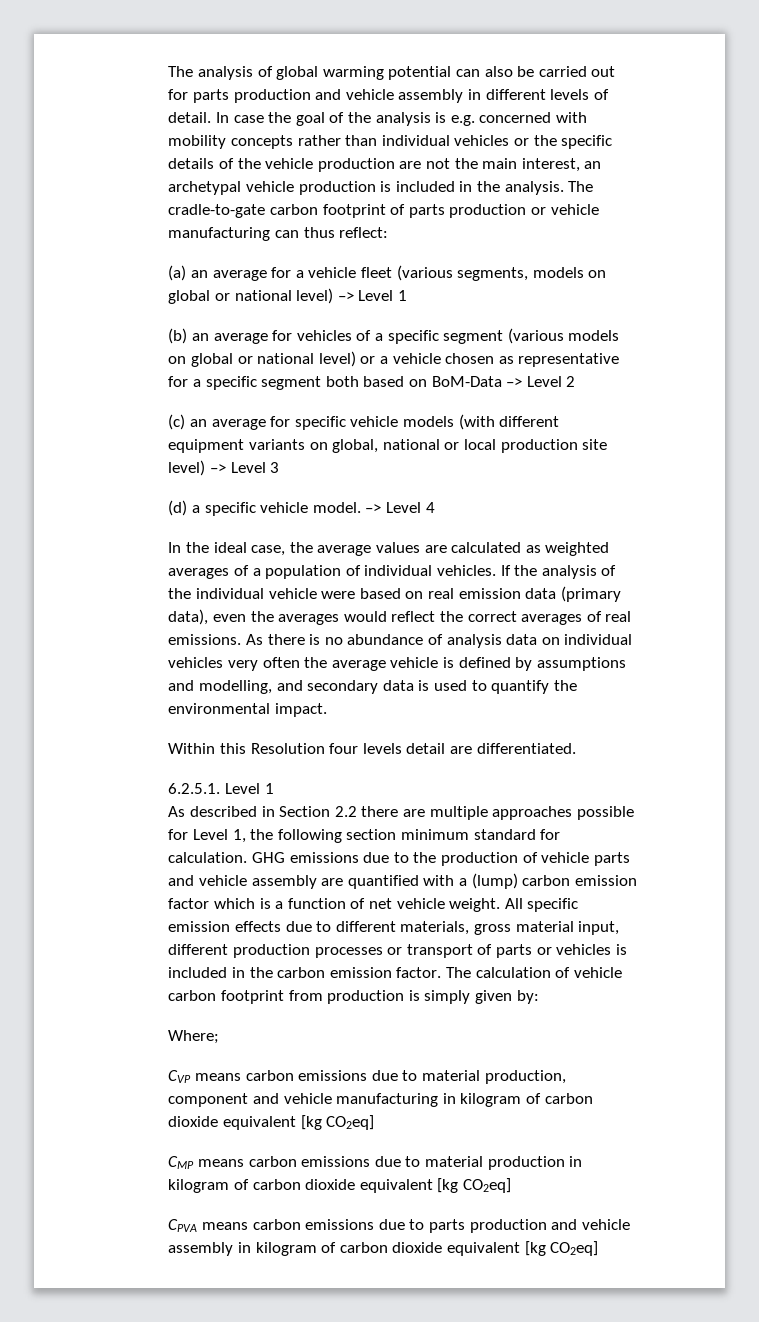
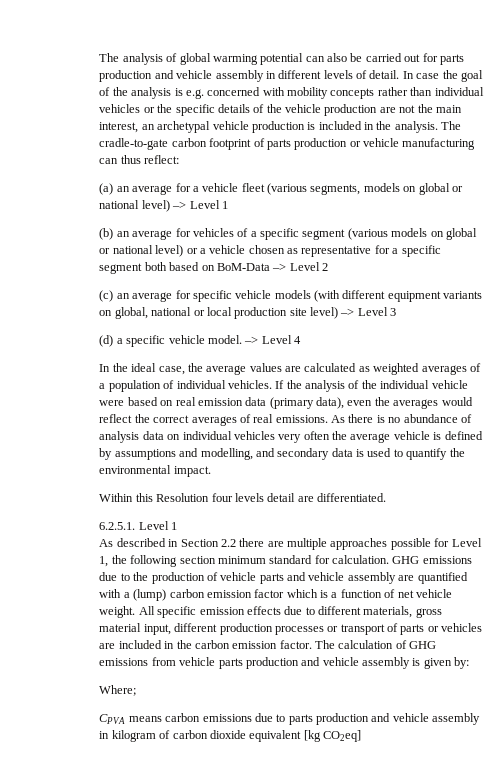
[615,944,627,955] is -> [99,643,116,649] are
[573,967,622,978] [168,990,539,1004] [168,1030,220,1044] [168,1070,566,1084] [168,1093,593,1107] [168,1115,375,1130] [168,1156,583,1170] [168,1178,511,1193] vehicle carbon footprint from production is simply given by: // Where; // CVP means carbon emissions due to material production, component and vehicle manufacturing in kilogram of carbon dioxide equivalent [kg CO2eq] // CMP means carbon emissions due to material production in kilogram of carbon dioxide equivalent [kg CO2eq] -> [409,641,437,649] [99,657,470,669] [99,685,137,696] GHG emissions from vehicle parts production and vehicle assembly is given by: // Where;

